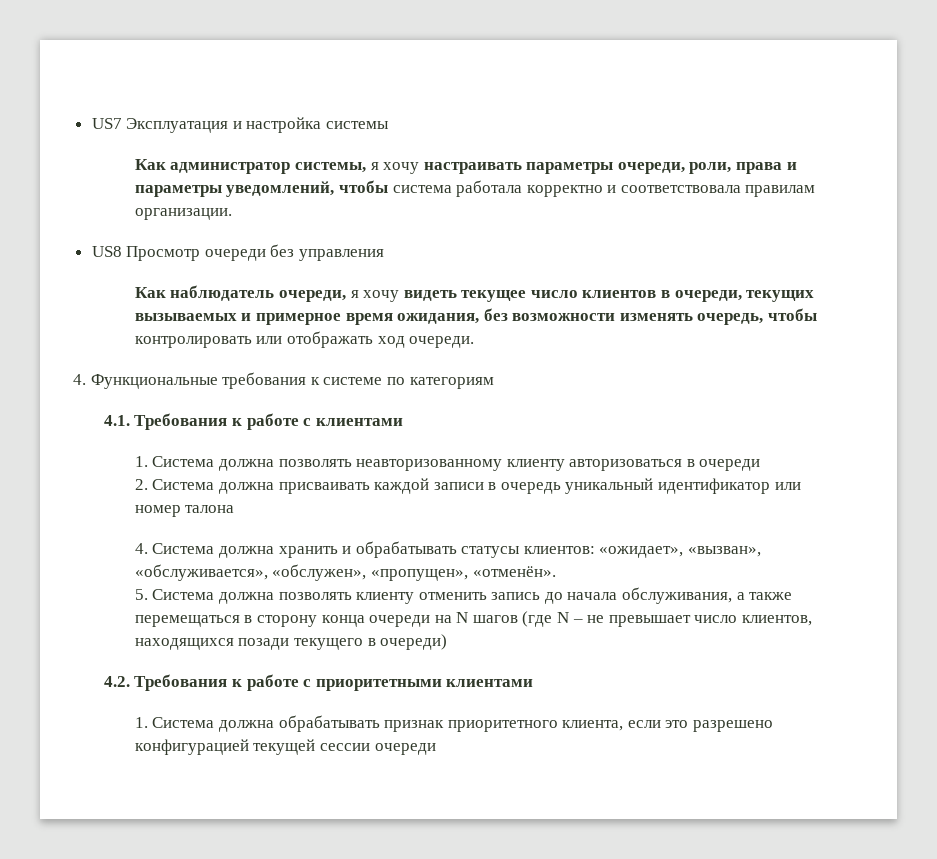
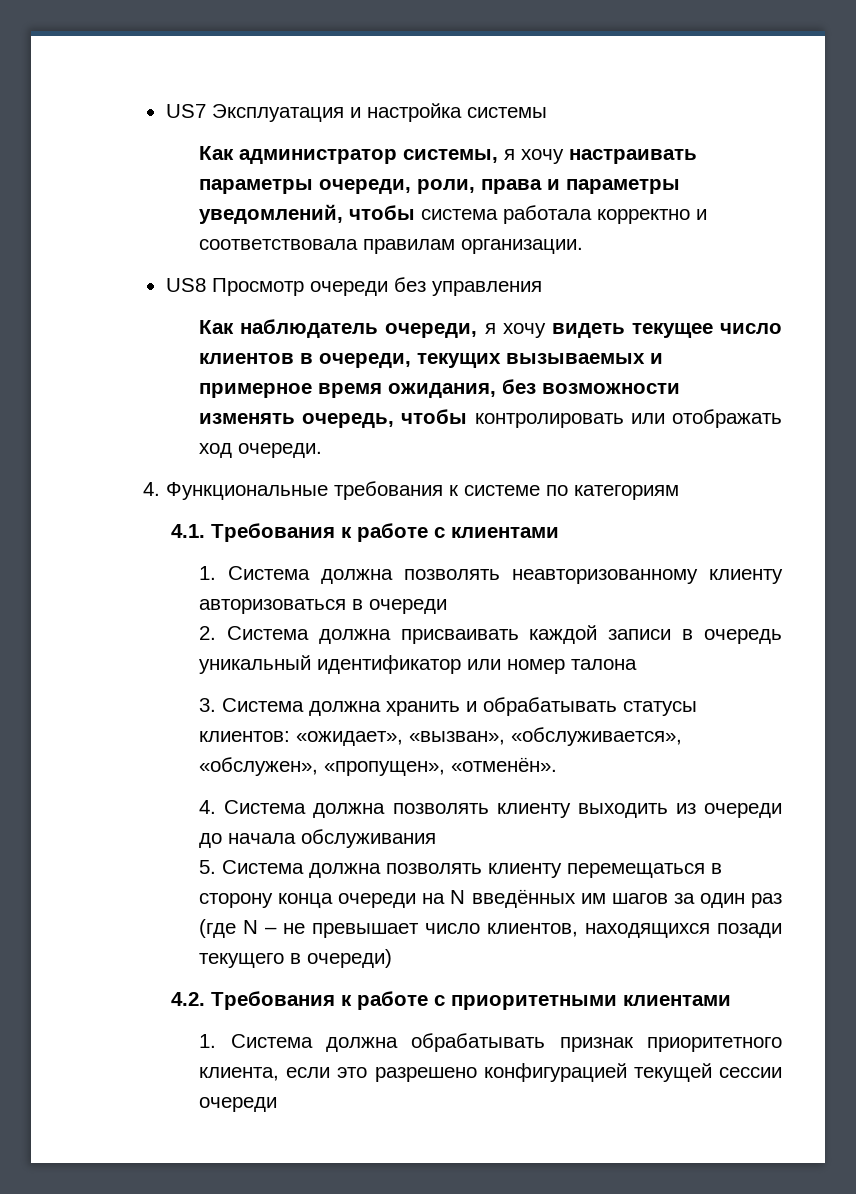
[134,543,148,554] 4. -> [199,698,217,712] 3.
(556, 571) none -> [199,800,782,818] [199,829,437,848] // 4. Система должна позволять клиенту выходить из очереди до начала обслуживания
[418,587,793,604] отменить запись до начала обслуживания, а также -> (563, 870) none
[472,615,518,623] шагов -> [471,889,782,908] введённых им шагов за один раз

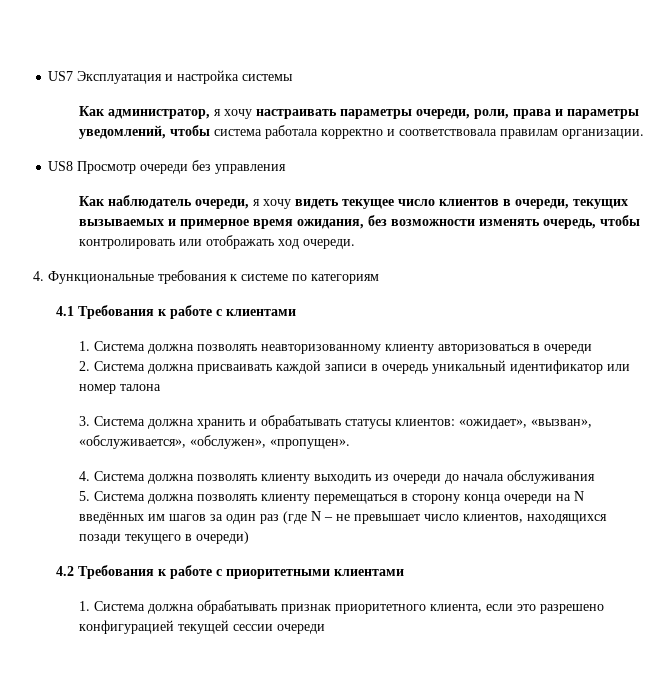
[239,149,499,164] администратор системы, -> [107,109,210,119] администратор,
[171,524,206,538] 4.1. -> [55,306,74,316] 4.1
[324,757,558,776] «пропущен», «отменён». -> [269,439,350,449] «пропущен».
[171,992,206,1006] 4.2. -> [55,566,74,576] 4.2

